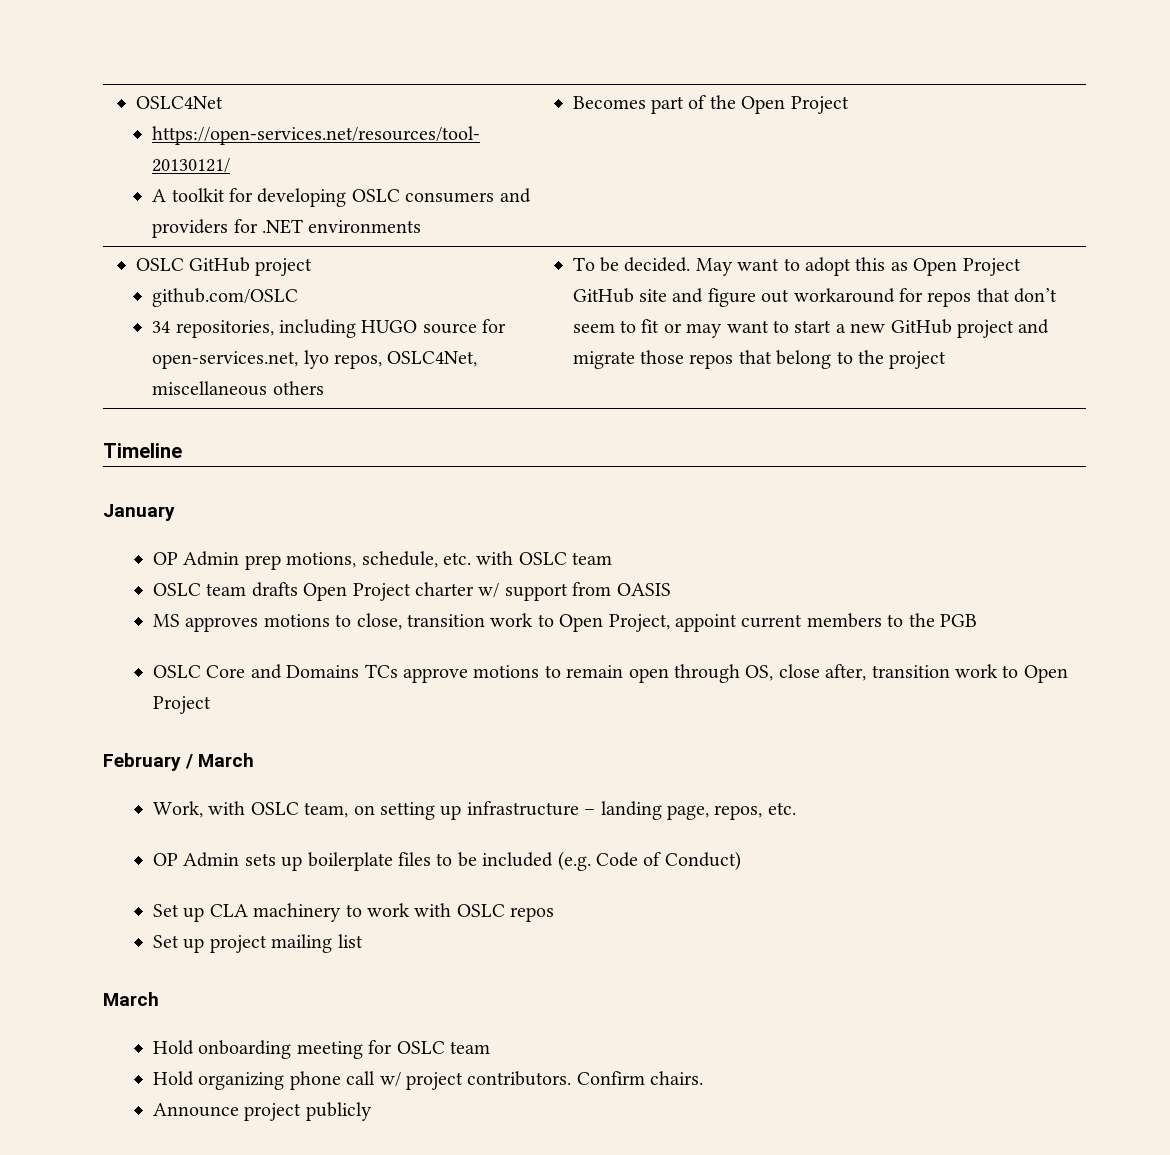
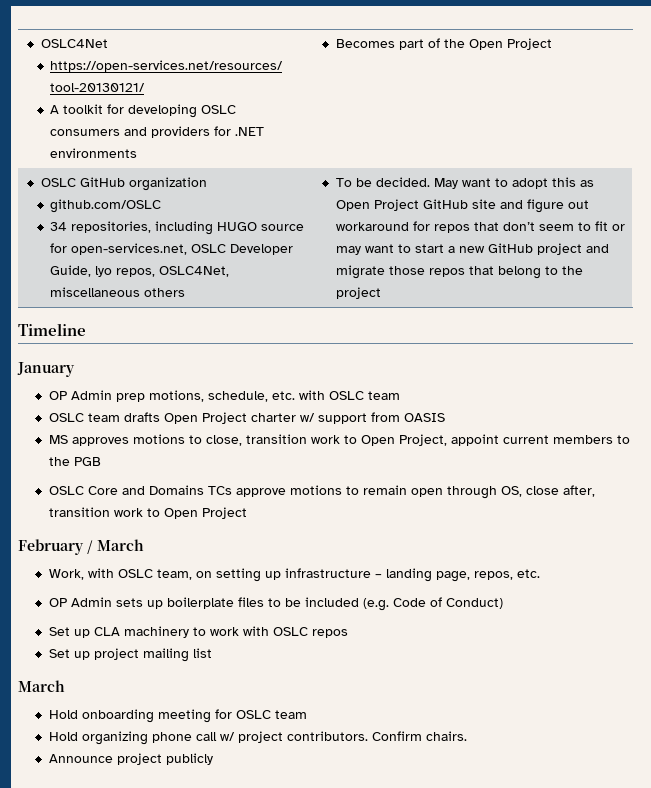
[255,258,313,276] project -> [128,177,207,191] organization
(299, 360) none -> [191,244,294,255] [50,265,92,277] OSLC Developer Guide,

